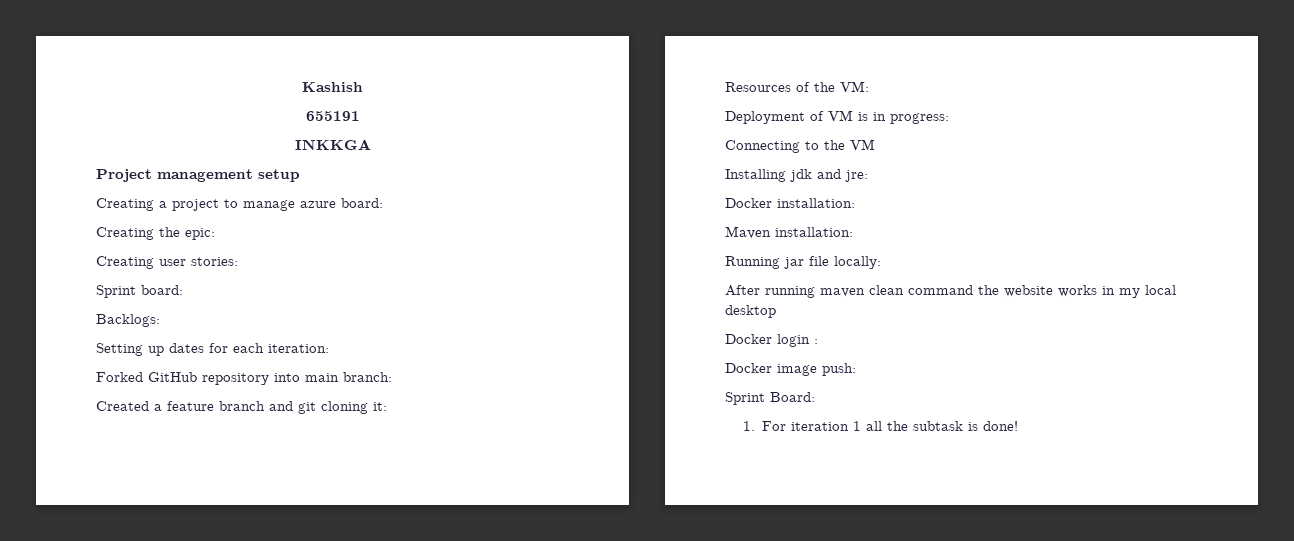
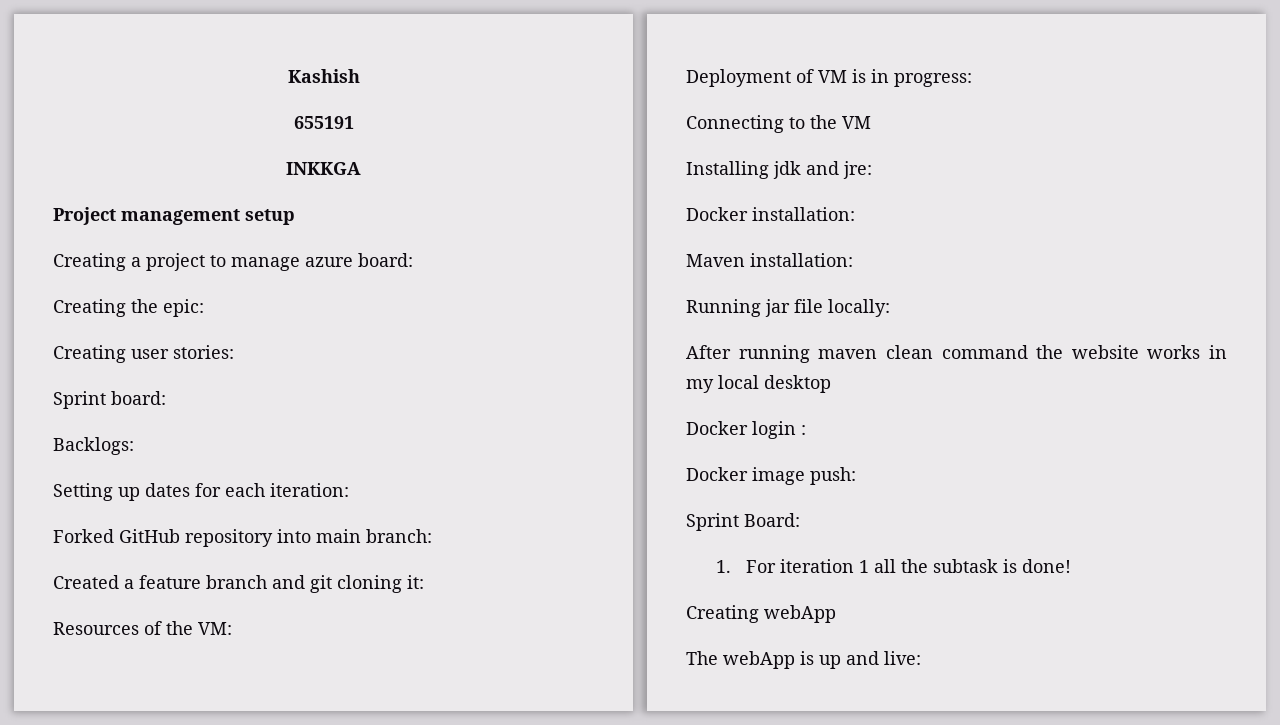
(1019, 426) none -> [686,605,836,623] [686,651,921,669] // Creating webApp // The webApp is up and live:

